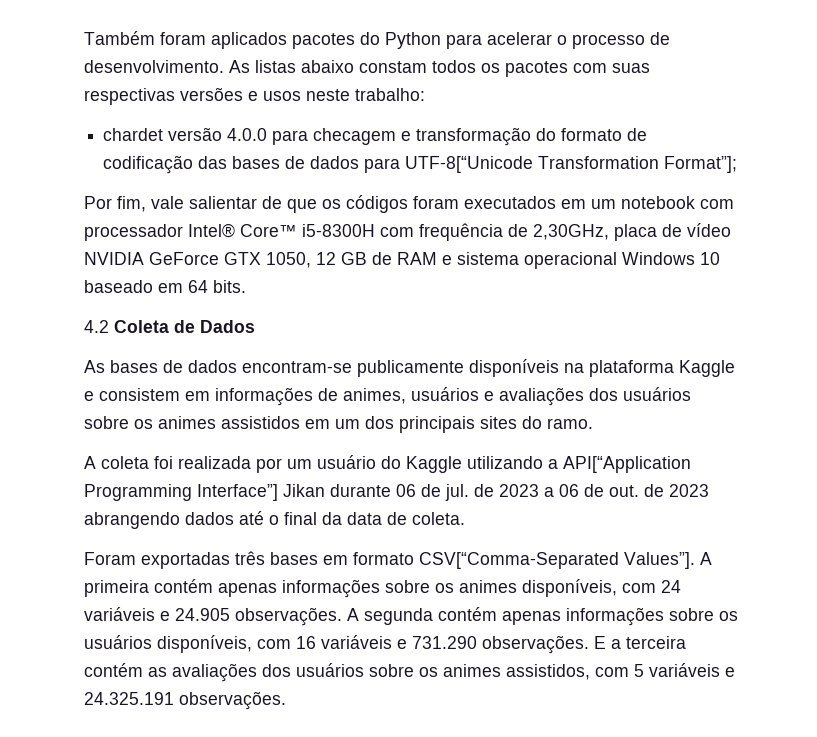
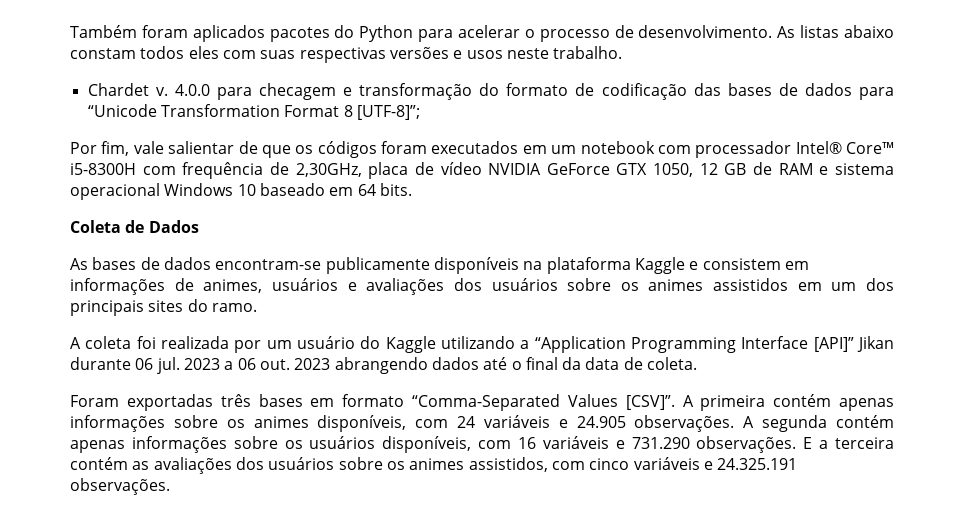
[481,61,568,77] os pacotes -> [188,46,219,59] eles
[355,88,425,101] [103,127,223,141] trabalho: // chardet versão -> [553,46,623,59] [87,83,168,96] trabalho. // Chardet v.
[405,156,738,173] UTF-8[“Unicode Transformation Format”]; -> [87,104,420,120] “Unicode Transformation Format 8 [UTF-8]”;
[84,320,109,333] 4.2 -> (412, 189) none
[563,456,691,473] [84,484,664,501] API[“Application Programming Interface”] Jikan durante 06 de jul. de 2023 a 06 de out. de -> [534,336,894,353] [70,357,290,374] “Application Programming Interface [API]” Jikan durante 06 jul. 2023 a 06 out.
[419,552,695,569] CSV[“Comma-Separated Values”]. -> [412,394,675,411] “Comma-Separated Values [CSV]”.
[634,664,644,677] 5 -> [589,458,630,470] cinco

